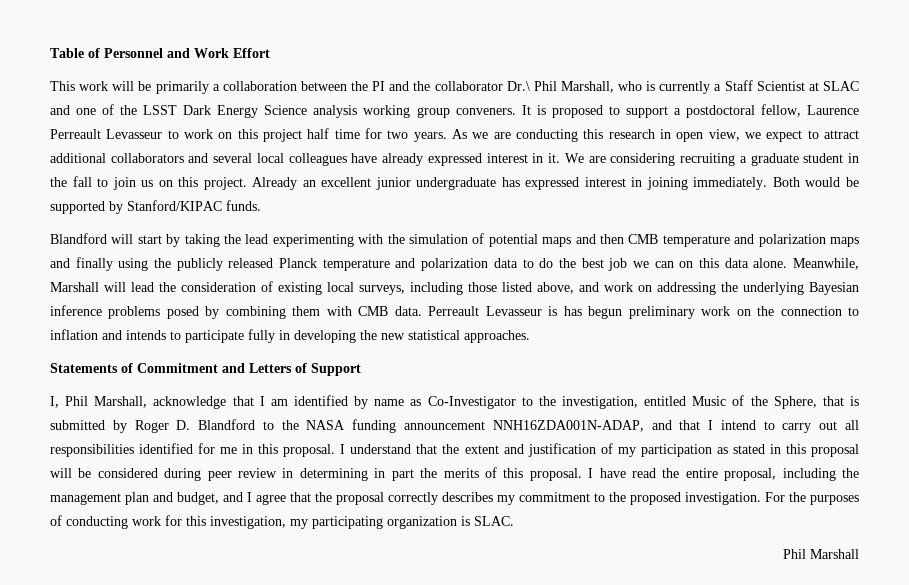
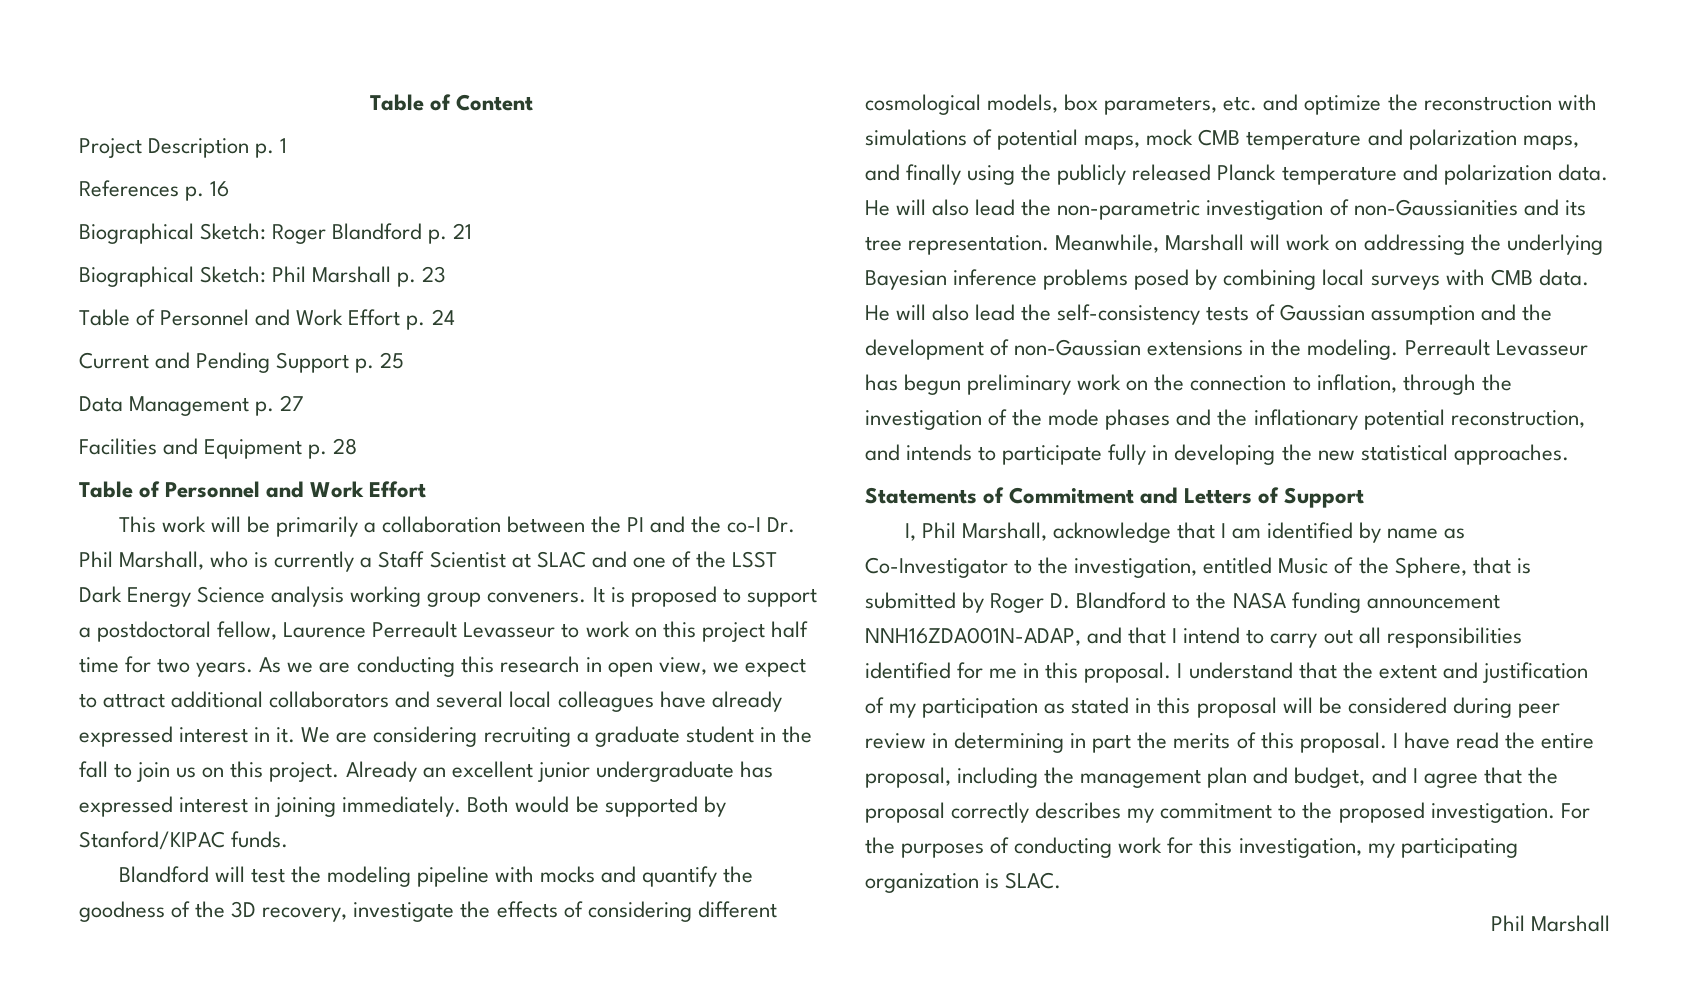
[50,48,100,58] Table of -> [369,94,534,111] [79,138,288,158] [79,180,230,201] [79,223,473,244] [79,266,447,287] [79,309,455,330] [79,352,405,373] [79,395,305,416] [79,438,358,459] [79,481,161,498] Table of Content // Project Description p. 1 // References p. 16 // Biographical Sketch: Roger Blandford p. 21 // Biographical Sketch: Phil Marshall p. 23 // Table of Personnel and Work Effort p. 24 // Current and Pending Support p. 25 // Data Management p. 27 // Facilities and Equipment p. 28 // Table of
[434,81,530,91] collaborator Dr.\ -> [727,517,796,533] co-I Dr.
[137,233,624,247] start by taking the lead experimenting with the simulation of potential maps and then -> [250,866,754,887] [79,901,777,922] [865,94,1597,115] [865,129,1194,150] test the modeling pipeline with mocks and quantify the goodness of the 3D recovery, investigate the effects of considering different cosmological models, box parameters, etc. and optimize the reconstruction with simulations of potential maps, mock
[829,237,859,247] maps -> [1522,135,1579,150] maps,
[493,258,859,271] [50,281,599,295] data to do the best job we can on this data alone. Meanwhile, Marshall will lead the consideration of existing local surveys, including those listed above, and -> [1557,164,1608,181] [865,199,1586,220] [865,234,1281,255] data. He will also lead the non-parametric investigation of non-Gaussianities and its tree representation. Meanwhile, Marshall will
[292,306,321,316] them -> [1322,269,1440,290] local surveys
[428,306,558,316] Perreault Levasseur is -> [865,304,1552,325] [865,339,1588,360] He will also lead the self-consistency tests of Gaussian assumption and the development of non-Gaussian extensions in the modeling. Perreault Levasseur
[50,329,98,340] inflation -> [1316,374,1512,395] [865,409,1585,430] inflation, through the investigation of the mode phases and the inflationary potential reconstruction,

